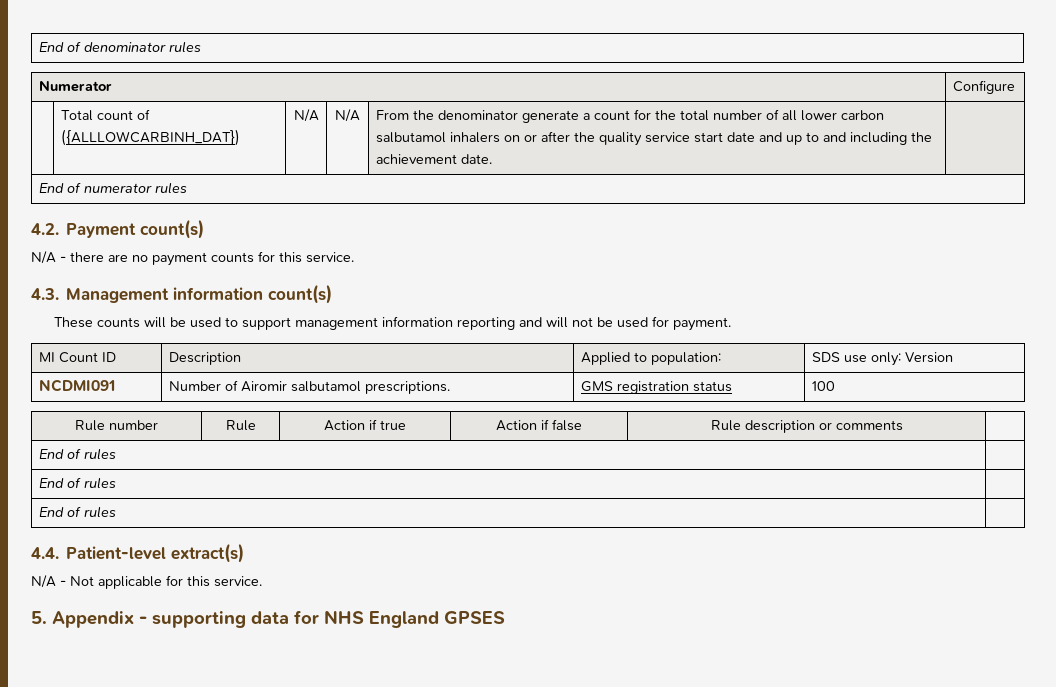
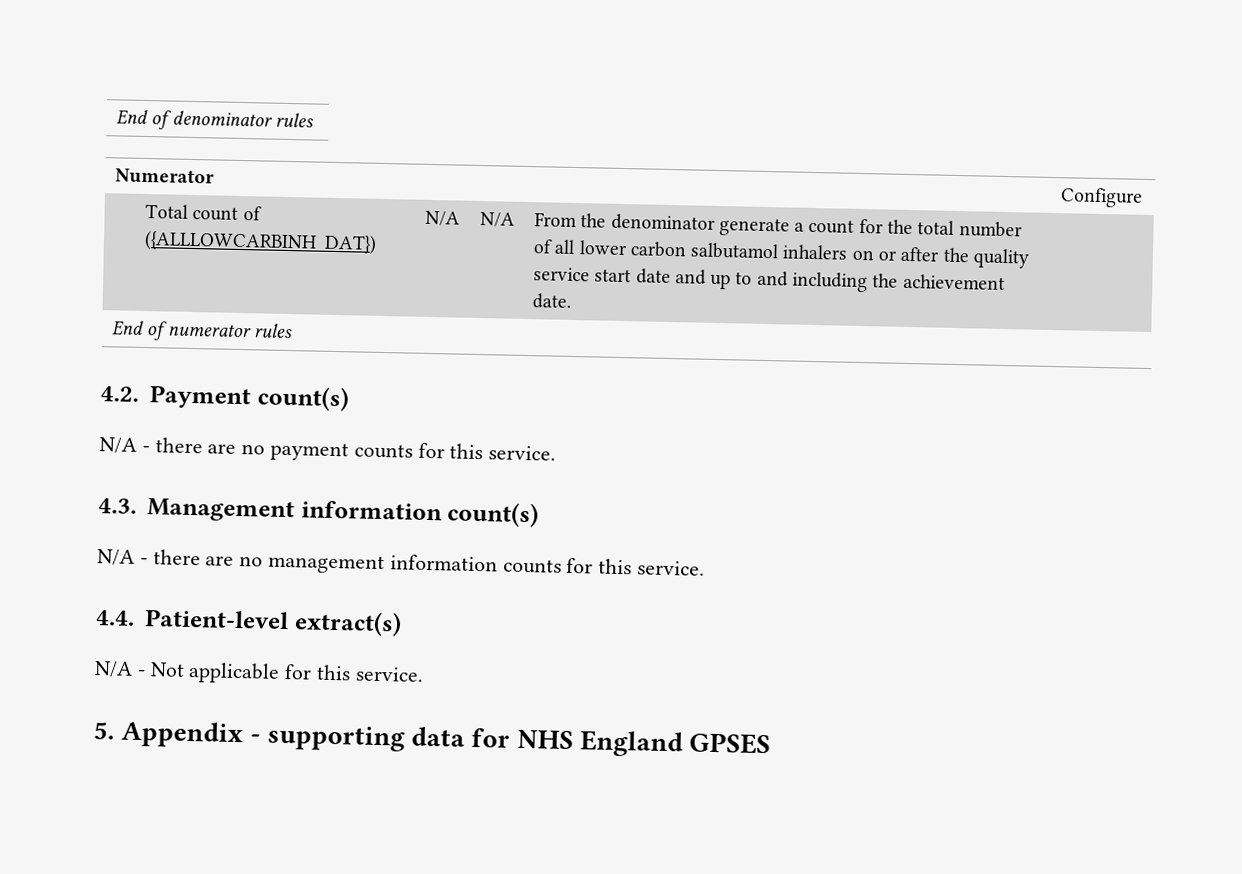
[54,316,732,331] [38,352,116,363] [168,352,241,365] [580,352,721,365] [811,352,953,366] [38,379,115,392] [168,380,450,394] [580,381,732,394] [811,381,835,391] [75,420,158,431] [225,420,256,431] [324,419,406,431] [496,419,582,431] [710,420,903,433] [38,448,116,460] [38,477,116,489] [38,506,116,518] These counts will be used to support management information reporting and will not be used for payment. // MI Count ID | Description | Applied to population: | SDS use only: Version // NCDMI091 | Number of Airomir salbutamol prescriptions. | GMS registration status | 100 // Rule number | Rule | Action if true | Action if false | Rule description or comments | // End of rules | // End of rules | // End of rules | -> [97,549,706,576] N/A - there are no management information counts for this service.

